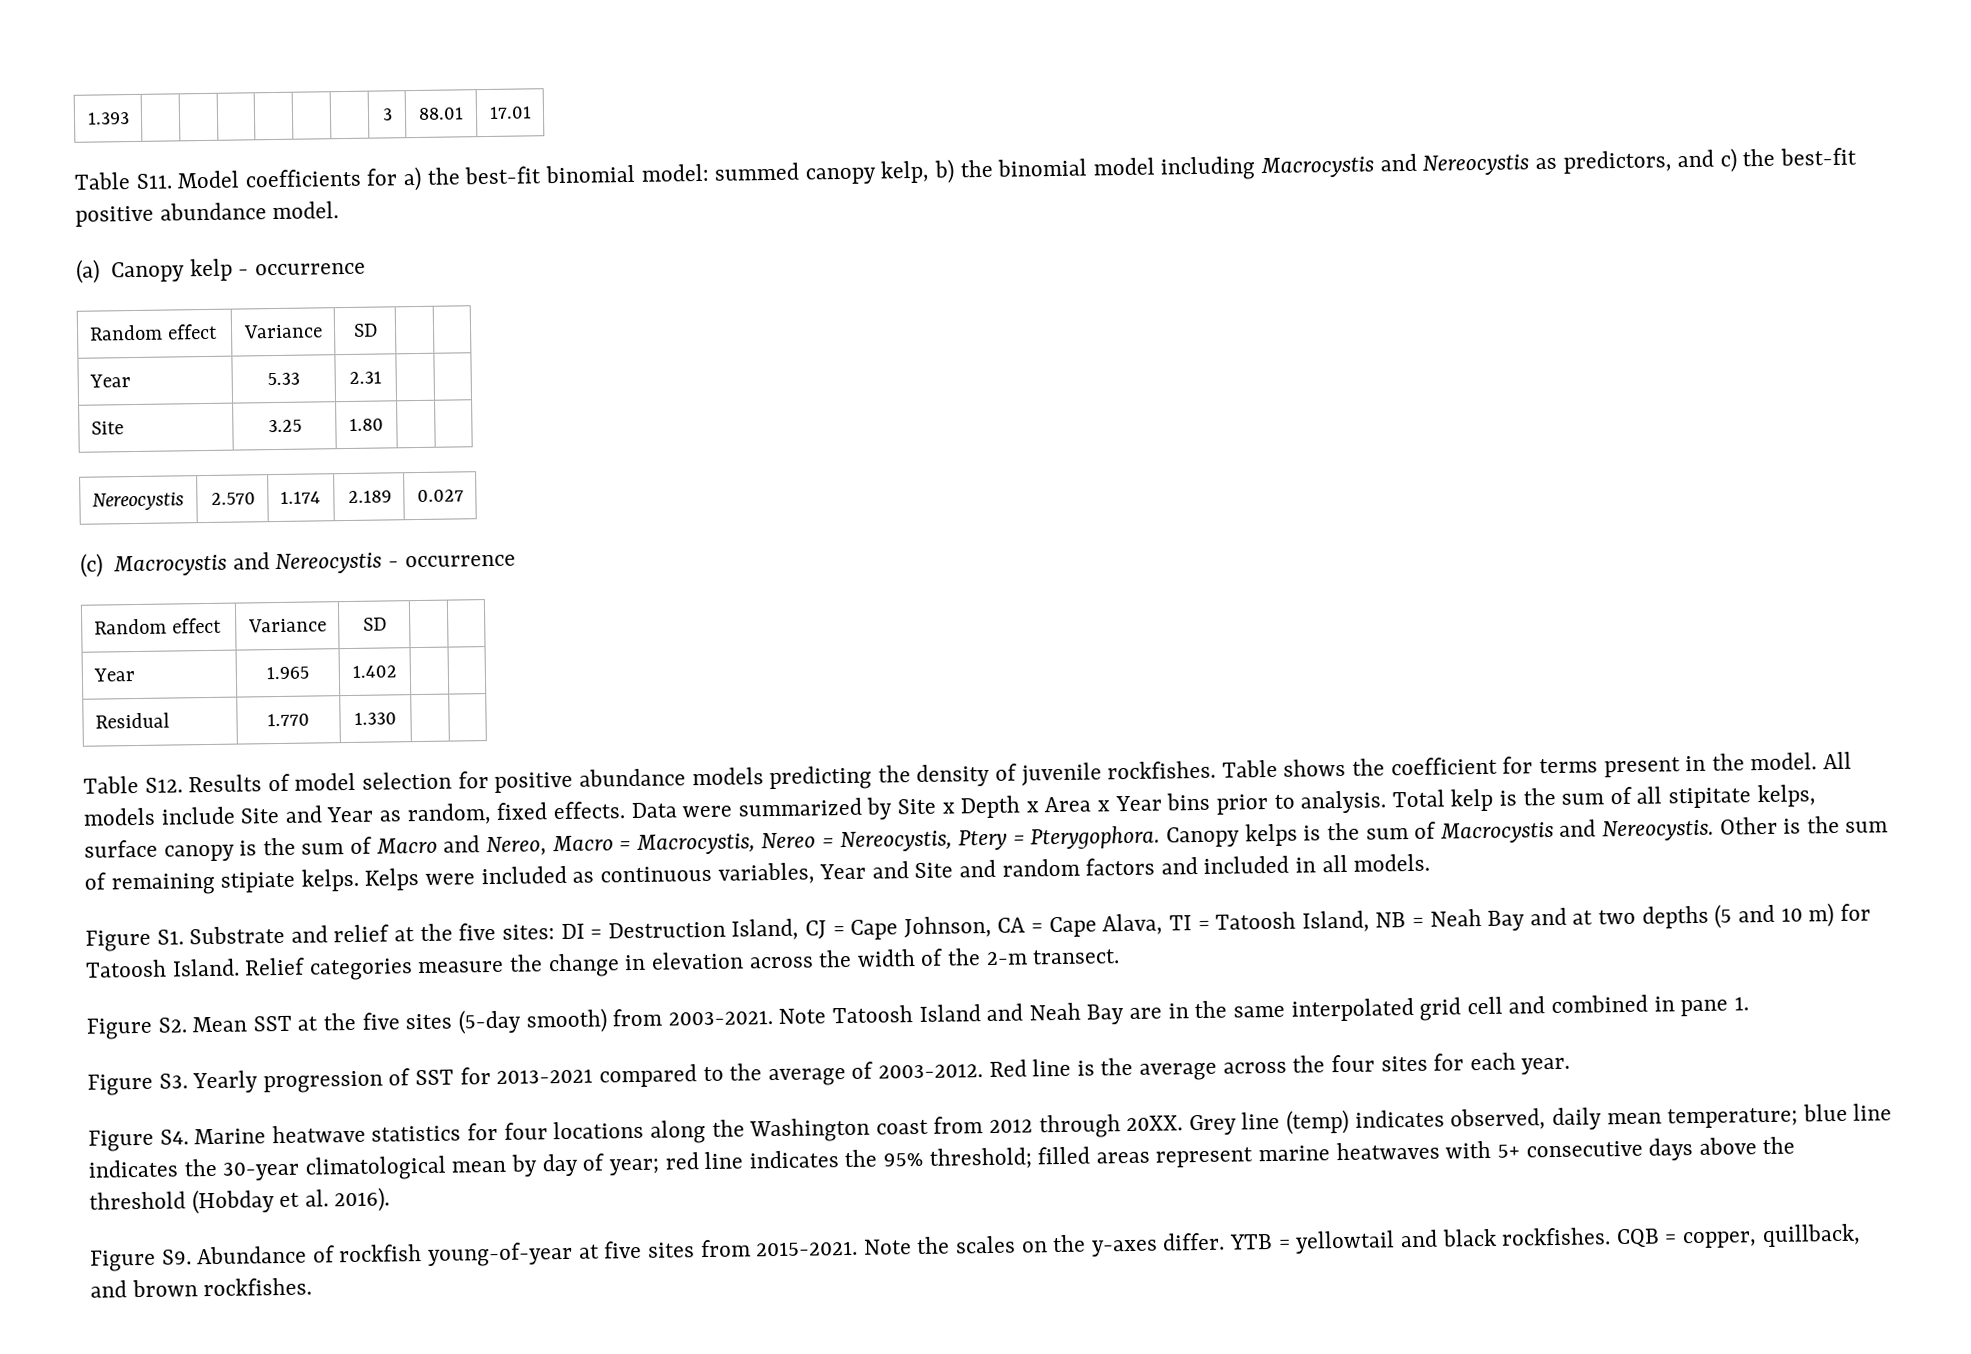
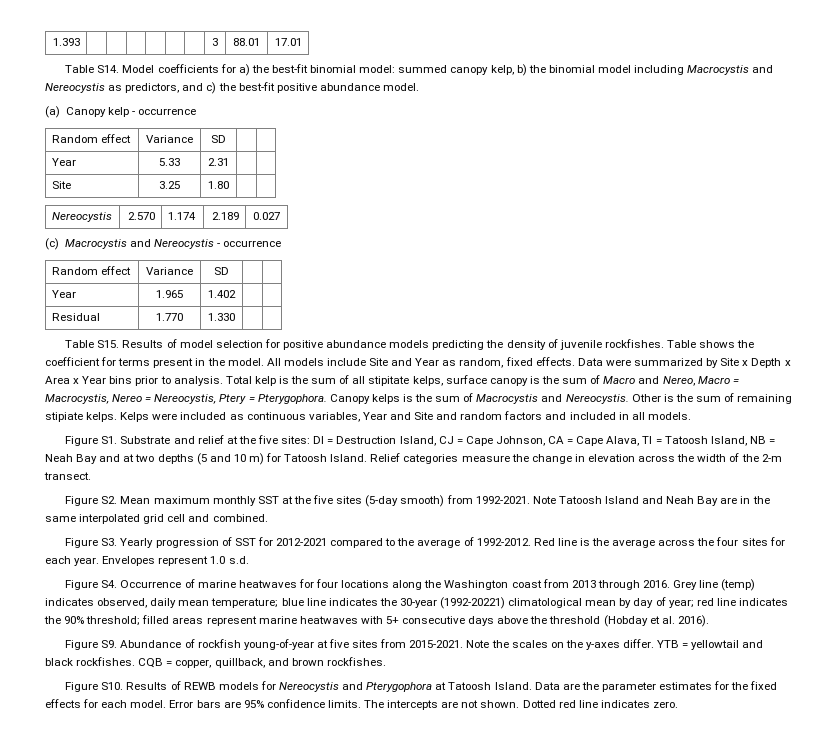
[135,173,173,189] S11. -> [97,65,120,73] S14.
[144,777,183,793] S12. -> [97,340,120,348] S15.
(248, 1024) none -> [153,496,256,506] maximum monthly
[667,1010,773,1026] 2003-2021. -> [475,496,530,504] 1992-2021.
[1550,994,1749,1017] combined in pane 1. -> [212,514,268,522] combined.
[496,1068,594,1084] 2013-2021 -> [276,538,328,546] 2012-2021
[877,1063,983,1079] 2003-2012. -> [476,538,531,546] 1992-2012.
[88,1124,462,1152] // Figure S4. Marine heatwave statistics -> [102,556,249,566] [65,579,297,590] Envelopes represent 1.0 s.d. // Figure S4. Occurrence of marine heatwaves
[988,1114,1184,1139] 2012 through 20XX. -> [571,580,670,590] 2013 through 2016.
(301, 1171) none -> [440,597,506,609] (1992-20221)
[882,1152,923,1167] 95% -> [64,616,85,624] 90%
(313, 1287) none -> [65,681,778,692] [45,699,678,710] // Figure S10. Results of REWB models for Nereocystis and Pterygophora at Tatoosh Island. Data are the parameter estimates for the fixed effects for each model. Error bars are 95% confidence limits. The intercepts are not shown. Dotted red line indicates zero.

